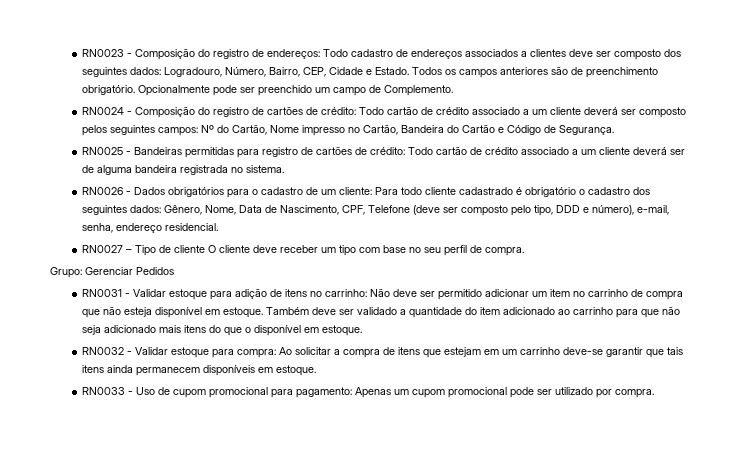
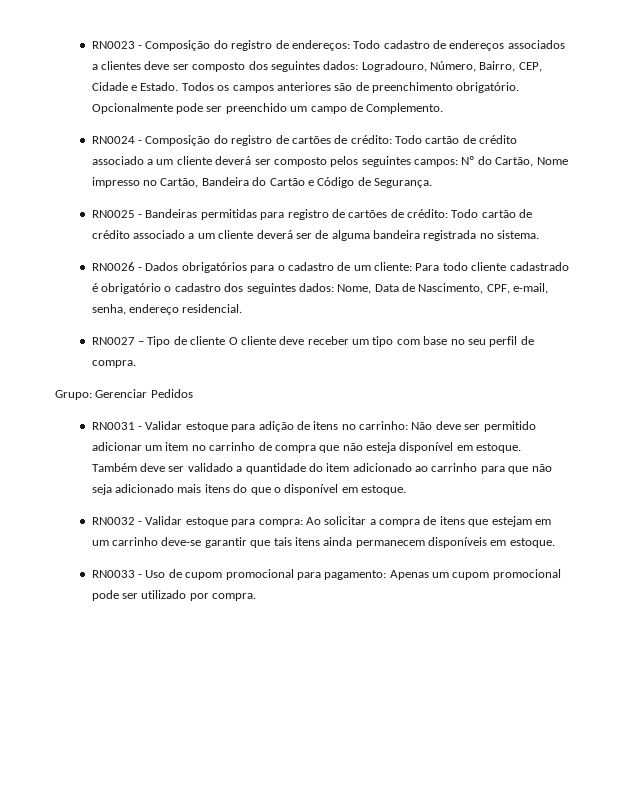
[164,205,203,215] Gênero, -> (334, 287) none
[368,205,635,216] Telefone (deve ser composto pelo tipo, DDD e número), -> (510, 289) none

